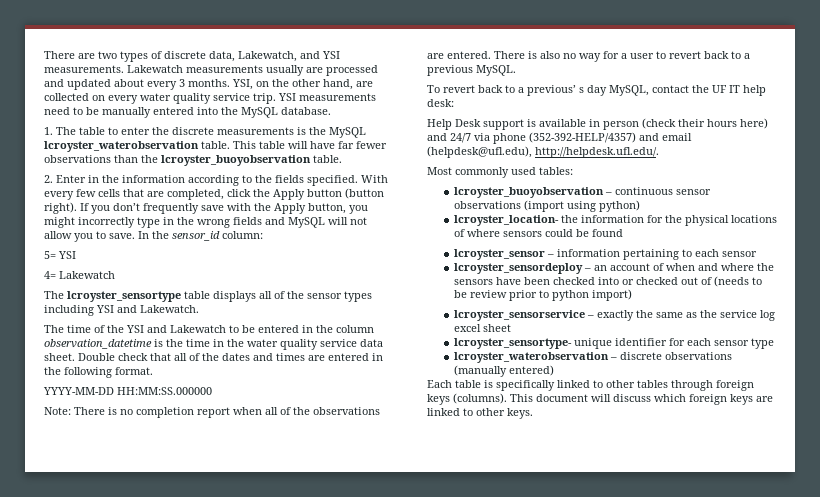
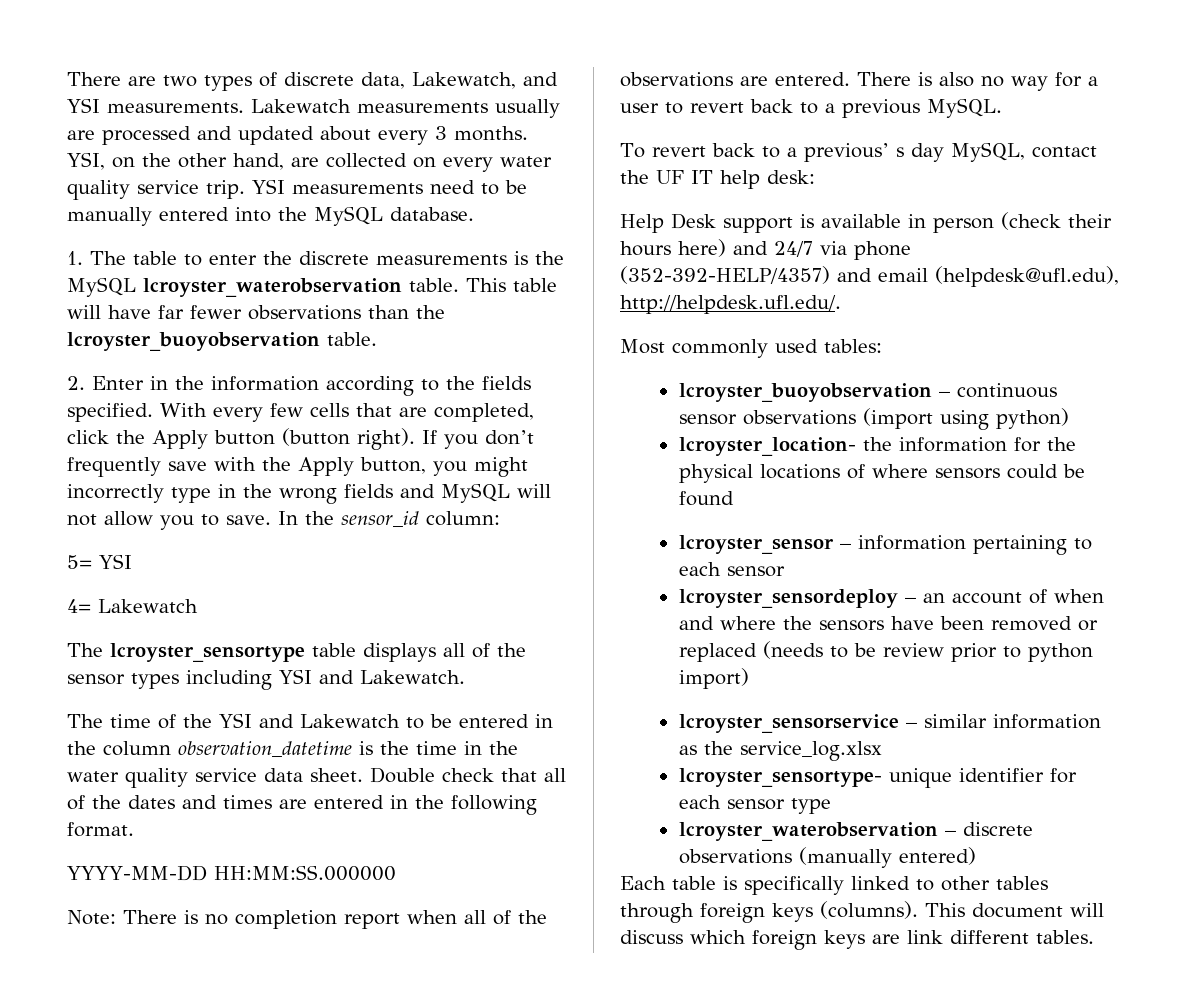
[552,277,712,285] checked into or checked out of -> [990,616,1098,631] [678,643,757,662] removed or replaced
[596,310,775,321] [453,324,511,332] exactly the same as the service log excel sheet -> [923,714,1101,729] [678,741,882,761] similar information as the service_log.xlsx
[427,408,533,419] linked to other keys. -> [907,930,1094,944] link different tables.

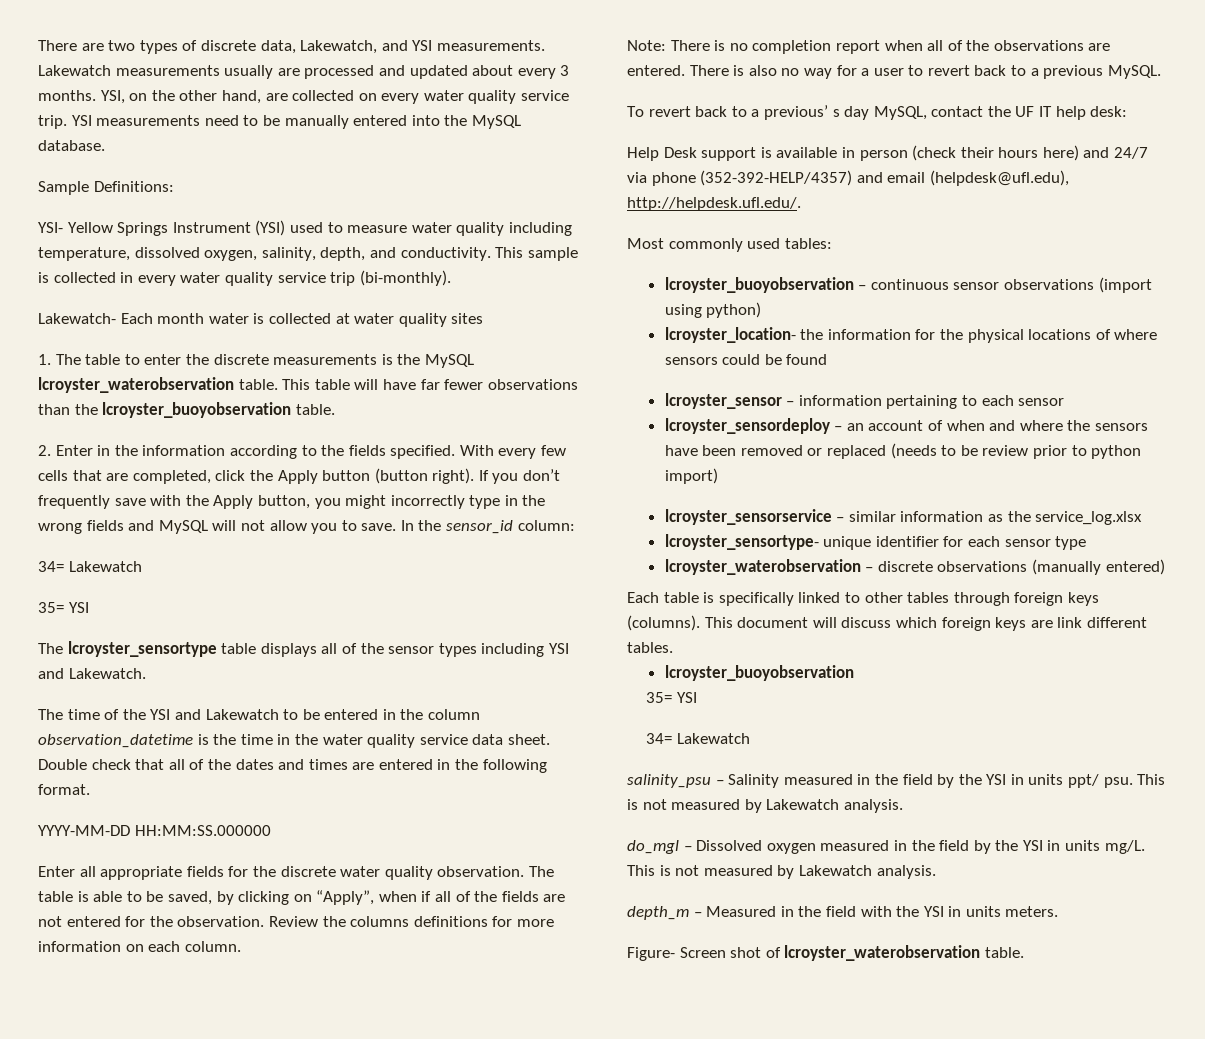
(474, 214) none -> [38,181,174,195] [38,220,572,236] [38,247,578,261] [38,270,451,286] [38,313,484,327] // Sample Definitions: // YSI- Yellow Springs Instrument (YSI) used to measure water quality including temperature, dissolved oxygen, salinity, depth, and conductivity. This sample is collected in every water quality service trip (bi-monthly). // Lakewatch- Each month water is collected at water quality sites
[67,554,132,569] [67,599,198,613] 5= YSI // 4= Lakewatch -> [38,561,142,572] [38,602,89,613] 34= Lakewatch // 35= YSI
(396, 873) none -> [38,866,554,880] [38,890,566,905] [38,916,554,927] [38,941,241,952] // Enter all appropriate fields for the discrete water quality observation. The table is able to be saved, by clicking on “Apply”, when if all of the fields are not entered for the observation. Review the columns definitions for more information on each column.
(1094, 937) none -> [664,665,854,681] [645,692,697,703] [645,733,750,744] [627,774,1166,788] [627,799,903,813] [627,840,1145,854] [627,865,936,879] [627,906,1059,920] [627,945,1024,961] // lcroyster_buoyobservation // 35= YSI // 34= Lakewatch // salinity_psu – Salinity measured in the field by the YSI in units ppt/ psu. This is not measured by Lakewatch analysis. // do_mgl – Dissolved oxygen measured in the field by the YSI in units mg/L. This is not measured by Lakewatch analysis. // depth_m – Measured in the field with the YSI in units meters. // Figure- Screen shot of lcroyster_waterobservation table.

